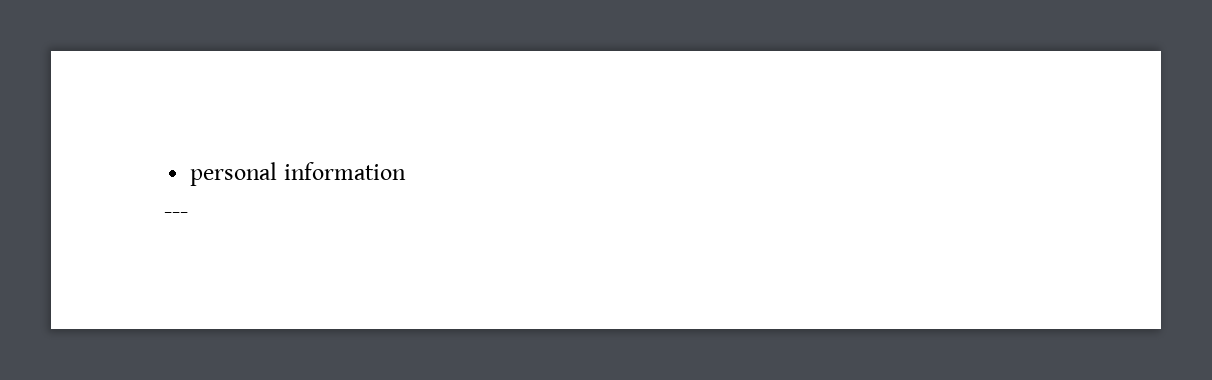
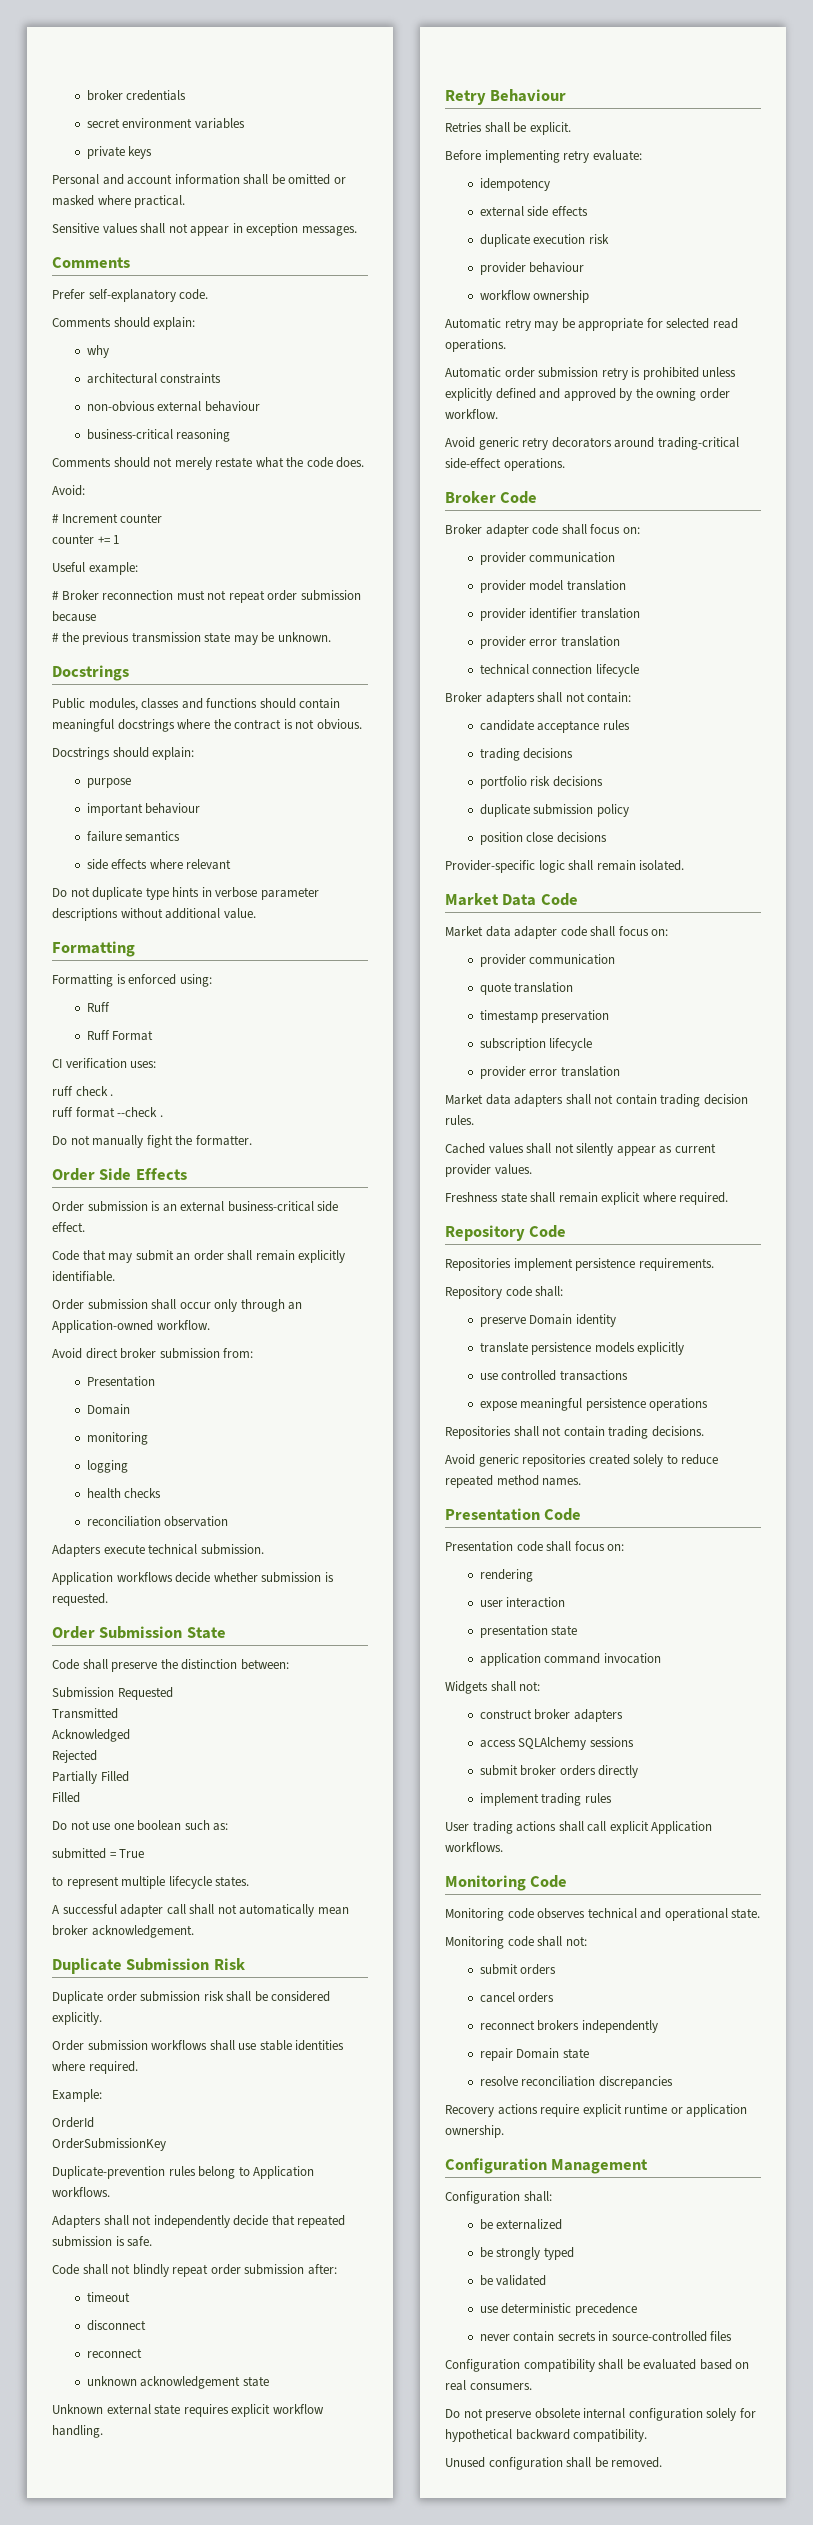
[190,162,406,186] [164,212,188,219] personal information // --- -> [86,90,187,101] [86,118,245,129] [86,146,153,159] [52,174,346,185] [52,195,186,208] [52,223,357,236] [52,257,130,268] [52,289,209,302] [52,317,196,330] [86,345,109,358] [86,373,222,384] [86,401,260,412] [86,429,231,442] [52,457,365,470] [52,485,85,496] [52,513,163,523] [52,534,120,544] [52,562,138,575] [52,590,361,603] [52,611,96,622] [52,632,331,645] [52,665,129,681] [52,698,341,711] [52,719,362,732] [52,747,195,760] [86,778,131,788] [86,803,201,816] [86,831,181,842] [86,859,232,870] [52,887,319,900] [52,908,256,921] [52,941,135,957] [52,974,212,987] [86,1002,110,1012] [86,1030,154,1041] [52,1058,157,1069] [52,1086,114,1096] [52,1107,163,1118] [52,1135,252,1148] [52,1168,187,1181] [52,1201,339,1212] [52,1222,85,1232] [52,1250,346,1263] [52,1271,115,1282] [52,1299,303,1312] [52,1320,210,1333] [52,1348,254,1359] [86,1376,155,1387] [86,1404,130,1415] [86,1432,148,1445] [86,1460,128,1473] [86,1488,162,1499] [86,1516,229,1527] [52,1544,264,1557] [52,1572,334,1585] [52,1593,108,1606] [52,1626,226,1639] [52,1659,289,1672] [52,1687,173,1700] [52,1708,118,1719] [52,1729,130,1742] [52,1750,97,1763] [52,1771,129,1784] [52,1792,80,1803] [52,1820,229,1831] [52,1848,145,1859] [52,1876,250,1889] [52,1904,349,1917] [52,1925,194,1938] [52,1958,245,1974] [52,1991,331,2004] [52,2012,102,2025] [52,2040,345,2051] [52,2061,138,2074] [52,2089,102,2102] [52,2117,94,2128] [52,2138,166,2151] [52,2166,315,2179] [52,2187,110,2197] [52,2215,346,2228] [52,2236,153,2247] [52,2264,337,2277] [86,2292,130,2302] [86,2320,146,2331] [86,2348,142,2358] [86,2376,269,2389] [52,2404,324,2417] [52,2425,103,2438] [445,89,567,105] [445,122,571,135] [445,150,642,163] [479,178,550,191] [479,206,588,217] [479,234,609,247] [479,262,585,275] [479,290,590,303] [445,318,738,331] [445,339,506,352] [445,367,737,380] [445,388,730,401] [445,409,498,419] [445,437,739,450] [445,458,565,471] [445,491,538,504] [445,524,640,537] [479,552,616,565] [479,580,626,593] [479,608,640,621] [479,636,620,649] [479,664,639,677] [445,692,632,705] [479,720,630,733] [479,748,574,761] [479,776,603,789] [479,804,629,817] [479,832,607,845] [445,860,685,873] [445,893,578,906] [445,926,669,939] [479,954,616,967] [479,982,574,995] [479,1010,610,1023] [479,1038,593,1051] [479,1066,620,1079] [445,1094,748,1107] [445,1115,474,1125] [445,1143,716,1156] [445,1164,532,1177] [445,1192,729,1205] [445,1225,567,1241] [445,1258,714,1271] [445,1286,564,1299] [479,1314,616,1327] [479,1342,685,1355] [479,1370,628,1381] [479,1398,709,1411] [445,1426,704,1439] [445,1454,719,1467] [445,1475,582,1488] [445,1508,582,1521] [445,1541,625,1552] [479,1569,533,1582] [479,1597,566,1608] [479,1625,578,1638] [479,1653,661,1666] [445,1681,541,1694] [479,1709,623,1722] [479,1737,634,1750] [479,1765,639,1778] [479,1793,612,1806] [445,1821,713,1834] [445,1842,503,1852] [445,1875,568,1891] [445,1908,761,1921] [445,1936,587,1949] [479,1964,557,1975] [479,1992,555,2003] [479,2020,658,2033] [479,2048,589,2061] [479,2076,673,2089] [445,2104,748,2117] [445,2125,504,2138] [445,2158,649,2174] [445,2191,552,2204] [479,2219,563,2230] [479,2247,574,2260] [479,2275,547,2286] [479,2303,637,2316] [479,2331,733,2342] [445,2359,750,2372] [445,2380,532,2391] [445,2408,756,2421] [445,2429,648,2442] [445,2457,663,2470] broker credentials // secret environment variables // private keys // Personal and account information shall be omitted or masked where practical. // Sensitive values shall not appear in exception messages. // Comments // Prefer self-explanatory code. // Comments should explain: // why // architectural constraints // non-obvious external behaviour // business-critical reasoning // Comments should not merely restate what the code does. // Avoid: // # Increment counter // counter += 1 // Useful example: // # Broker reconnection must not repeat order submission because // # the previous transmission state may be unknown. // Docstrings // Public modules, classes and functions should contain meaningful docstrings where the contract is not obvious. // Docstrings should explain: // purpose // important behaviour // failure semantics // side effects where relevant // Do not duplicate type hints in verbose parameter descriptions without additional value. // Formatting // Formatting is enforced using: // Ruff // Ruff Format // CI verification uses: // ruff check . // ruff format --check . // Do not manually fight the formatter. // Order Side Effects // Order submission is an external business-critical side effect. // Code that may submit an order shall remain explicitly identifiable. // Order submission shall occur only through an Application-owned workflow. // Avoid direct broker submission from: // Presentation // Domain // monitoring // logging // health checks // reconciliation observation // Adapters execute technical submission. // Application workflows decide whether submission is requested. // Order Submission State // Code shall preserve the distinction between: // Submission Requested // Transmitted // Acknowledged // Rejected // Partially Filled // Filled // Do not use one boolean such as: // submitted = True // to represent multiple lifecycle states. // A successful adapter call shall not automatically mean broker acknowledgement. // Duplicate Submission Risk // Duplicate order submission risk shall be considered explicitly. // Order submission workflows shall use stable identities where required. // Example: // OrderId // OrderSubmissionKey // Duplicate-prevention rules belong to Application workflows. // Adapters shall not independently decide that repeated submission is safe. // Code shall not blindly repeat order submission after: // timeout // disconnect // reconnect // unknown acknowledgement state // Unknown external state requires explicit workflow handling. // Retry Behaviour // Retries shall be explicit. // Before implementing retry evaluate: // idempotency // external side effects // duplicate execution risk // provider behaviour // workflow ownership // Automatic retry may be appropriate for selected read operations. // Automatic order submission retry is prohibited unless explicitly defined and approved by the owning order workflow. // Avoid generic retry decorators around trading-critical side-effect operations. // Broker Code // Broker adapter code shall focus on: // provider communication // provider model translation // provider identifier translation // provider error translation // technical connection lifecycle // Broker adapters shall not contain: // candidate acceptance rules // trading decisions // portfolio risk decisions // duplicate submission policy // position close decisions // Provider-specific logic shall remain isolated. // Market Data Code // Market data adapter code shall focus on: // provider communication // quote translation // timestamp preservation // subscription lifecycle // provider error translation // Market data adapters shall not contain trading decision rules. // Cached values shall not silently appear as current provider values. // Freshness state shall remain explicit where required. // Repository Code // Repositories implement persistence requirements. // Repository code shall: // preserve Domain identity // translate persistence models explicitly // use controlled transactions // expose meaningful persistence operations // Repositories shall not contain trading decisions. // Avoid generic repositories created solely to reduce repeated method names. // Presentation Code // Presentation code shall focus on: // rendering // user interaction // presentation state // application command invocation // Widgets shall not: // construct broker adapters // access SQLAlchemy sessions // submit broker orders directly // implement trading rules // User trading actions shall call explicit Application workflows. // Monitoring Code // Monitoring code observes technical and operational state. // Monitoring code shall not: // submit orders // cancel orders // reconnect brokers independently // repair Domain state // resolve reconciliation discrepancies // Recovery actions require explicit runtime or application ownership. // Configuration Management // Configuration shall: // be externalized // be strongly typed // be validated // use deterministic precedence // never contain secrets in source-controlled files // Configuration compatibility shall be evaluated based on real consumers. // Do not preserve obsolete internal configuration solely for hypothetical backward compatibility. // Unused configuration shall be removed.

